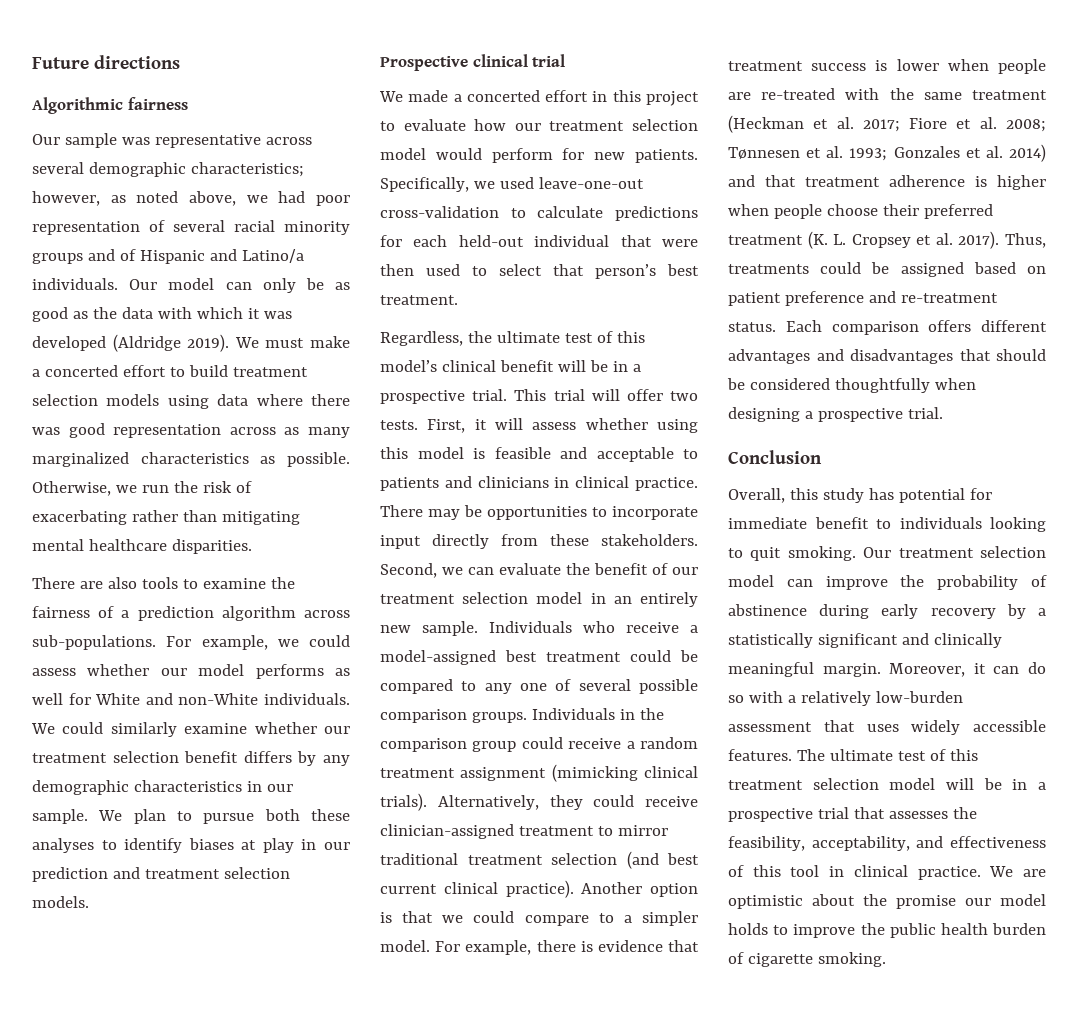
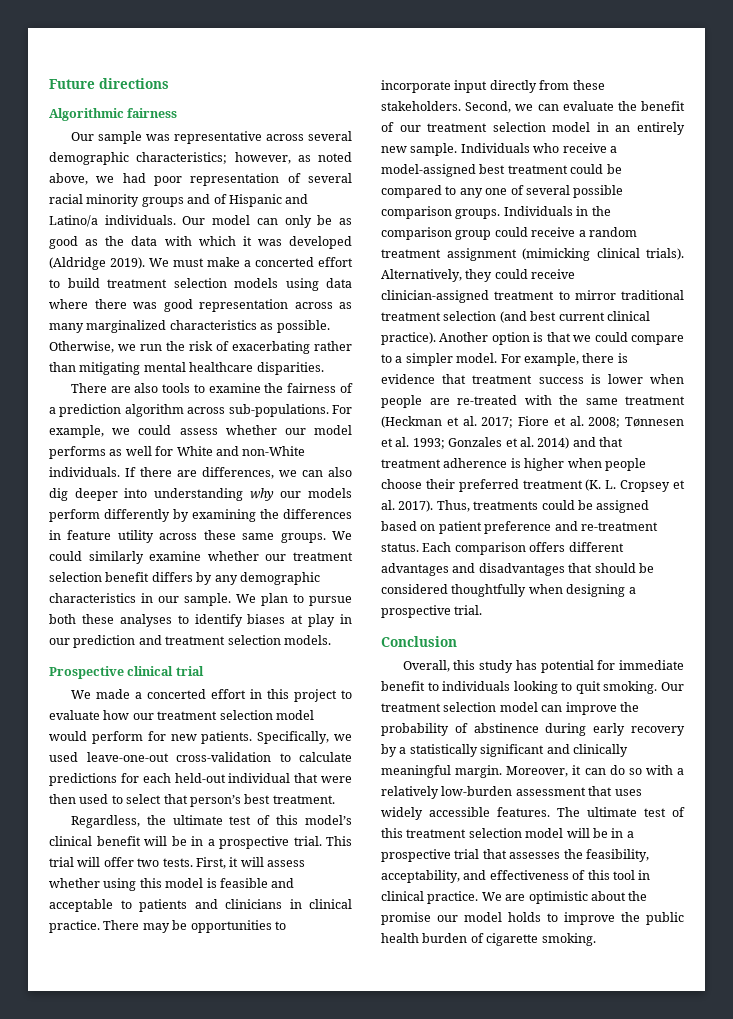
(350, 699) none -> [125,467,352,479] [49,488,352,501] [49,509,352,522] [49,530,326,543] If there are differences, we can also dig deeper into understanding why our models perform differently by examining the differences in feature utility across these same groups.

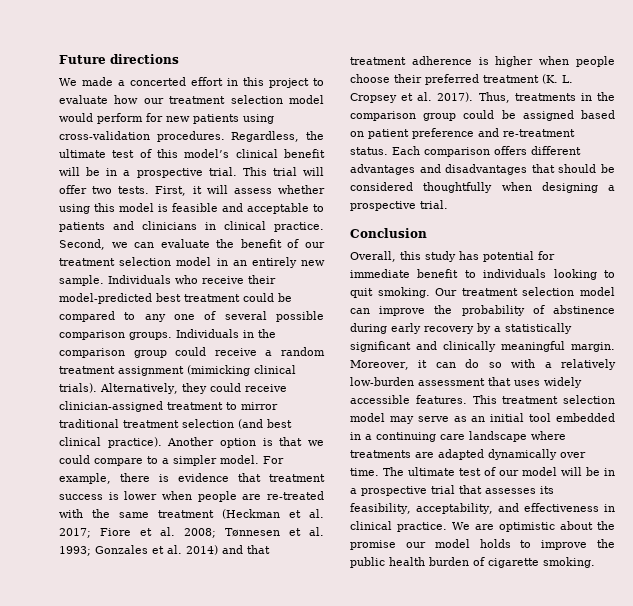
[49,108,178,121] [70,131,352,144] [49,152,352,165] [49,173,352,186] [49,194,309,207] [49,215,353,228] [49,236,352,249] [49,257,353,270] [49,278,352,291] [49,299,352,312] [49,320,330,333] [49,341,352,354] [49,362,324,375] [70,383,353,393] [49,404,352,417] [49,425,352,438] [49,446,306,459] [49,467,352,479] [49,488,352,501] [49,509,352,522] [49,530,352,543] [49,551,353,564] [49,572,320,585] [49,593,352,606] [49,614,352,627] [49,635,331,648] [49,666,204,679] // Algorithmic fairness // Our sample was representative across several demographic characteristics; however, as noted above, we had poor representation of several racial minority groups and of Hispanic and Latino/a individuals. Our model can only be as good as the data with which it was developed (Aldridge 2019). We must make a concerted effort to build treatment selection models using data where there was good representation across as many marginalized characteristics as possible. Otherwise, we run the risk of exacerbating rather than mitigating mental healthcare disparities. // There are also tools to examine the fairness of a prediction algorithm across sub-populations. For example, we could assess whether our model performs as well for White and non-White individuals. If there are differences, we can also dig deeper into understanding why our models perform differently by examining the differences in feature utility across these same groups. We could similarly examine whether our treatment selection benefit differs by any demographic characteristics in our sample. We plan to pursue both these analyses to identify biases at play in our prediction and treatment selection models. // Prospective clinical trial -> (179, 59) none
[201,731,352,744] [49,752,352,762] [49,773,352,786] [49,794,335,807] patients. Specifically, we used leave-one-out cross-validation to calculate predictions for each held-out individual that were then used to select that person’s best treatment. // -> [193,114,274,124] [59,131,225,142] patients using cross-validation procedures.
[103,920,286,933] [381,80,605,93] [381,101,461,111] There may be opportunities to incorporate input directly from these stakeholders. -> (324, 227) none
[609,146,617,153] [381,164,476,177] a model-assigned -> [248,275,276,284] [59,293,152,304] their model-predicted
[558,312,605,321] current -> (292, 423) none
(539, 505) none -> [580,92,615,101] [350,111,457,121] in the comparison group
(550, 812) none -> [472,395,615,404] [350,413,615,424] [350,431,566,442] [350,449,586,460] [350,468,379,476] This treatment selection model may serve as an initial tool embedded in a continuing care landscape where treatments are adapted dynamically over time.
[381,828,522,838] this treatment selection -> [499,470,519,476] our
[563,849,583,859] the -> [540,486,554,494] its
[572,870,635,880] of this tool -> (599, 507) none

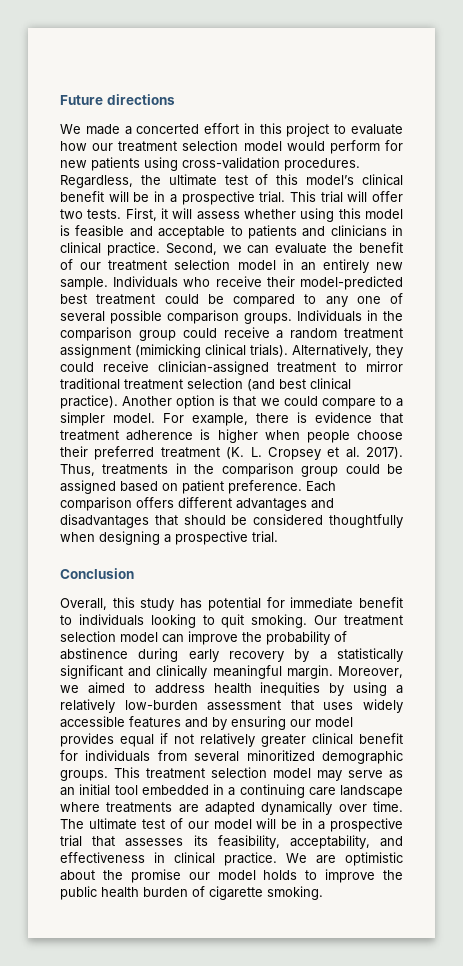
[59,491,324,502] [59,509,324,519] [59,527,324,538] [59,545,270,556] [350,57,406,65] success is lower when people are re-treated with the same treatment (Heckman et al. 2017; Fiore et al. 2008; Tønnesen et al. 1993; Gonzales et al. 2014) and that treatment -> (119, 435) none
[412,128,575,139] [350,147,388,155] preference and re-treatment status. -> [228,480,302,494] preference.
[418,359,536,368] it can do so with -> [60,682,388,696] we aimed to address health inequities by using
[415,395,467,404] features. -> [129,716,353,730] [60,733,403,747] [60,750,403,764] [60,770,108,781] features and by ensuring our model provides equal if not relatively greater clinical benefit for individuals from several minoritized demographic groups.

